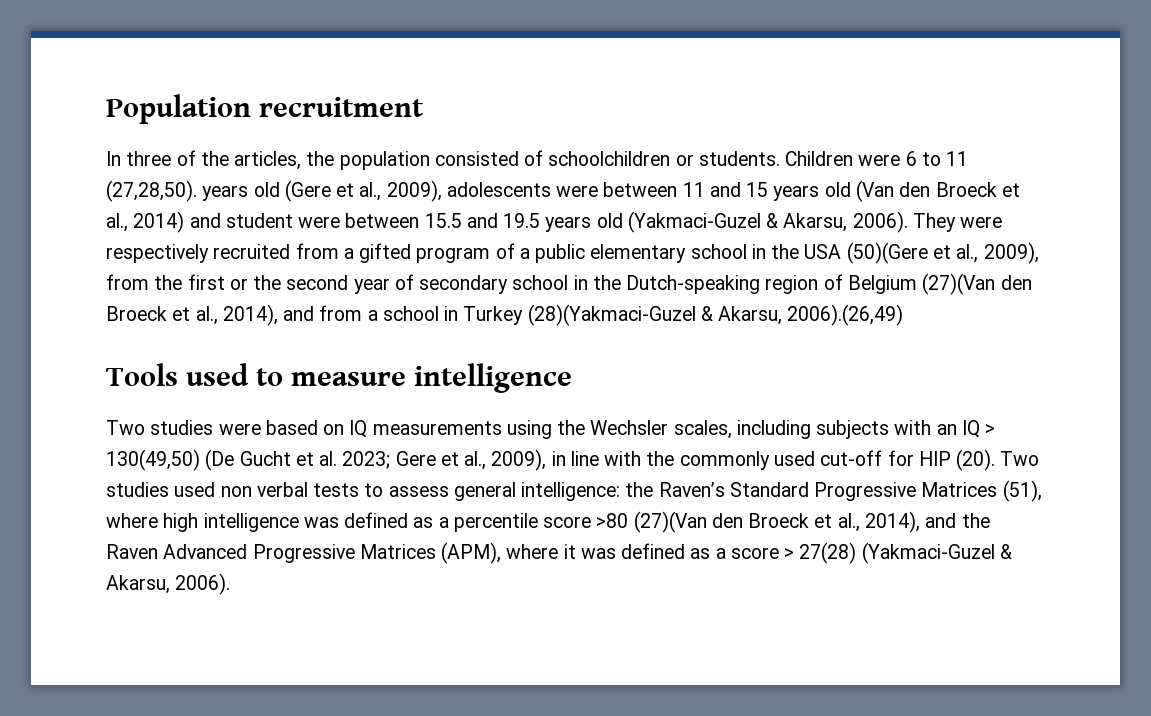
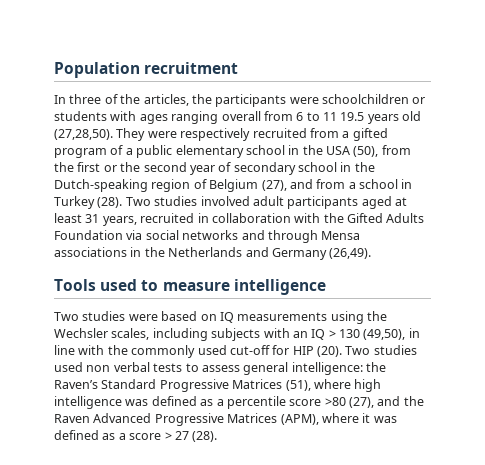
[339,150,969,170] [106,180,1020,202] [106,211,908,233] population consisted of schoolchildren or students. Children were 6 to 11 (27,28,50). years old (Gere et al., 2009), adolescents were between 11 and 15 years old (Van den Broeck et al., 2014) and student were between 15.5 and 19.5 years old (Yakmaci‐Guzel & Akarsu, 2006). -> [215,94,426,107] [54,111,422,124] [54,129,113,140] participants were schoolchildren or students with ages ranging overall from 6 to 11 19.5 years old (27,28,50).
[846,242,1039,264] (50)(Gere et al., 2009), -> [353,146,379,157] (50),
[922,273,1032,295] [106,304,278,326] (27)(Van den Broeck et al., 2014), -> [261,180,287,191] (27),
[527,304,904,326] (28)(Yakmaci‐Guzel & Akarsu, 2006).(26,49) -> [97,196,407,209] [54,213,425,226] [54,230,361,243] [54,247,372,260] (28). Two studies involved adult participants aged at least 31 years, recruited in collaboration with the Gifted Adults Foundation via social networks and through Mensa associations in the Netherlands and Germany (26,49).
[106,449,547,471] 130(49,50) (De Gucht et al. 2023; Gere et al., 2009), -> [339,329,406,340] 130 (49,50),
[633,511,920,533] (27)(Van den Broeck et al., 2014), -> [349,397,374,408] (27),
[799,542,1012,564] [106,573,231,595] 27(28) (Yakmaci‐Guzel & Akarsu, 2006). -> [174,431,218,442] 27 (28).

